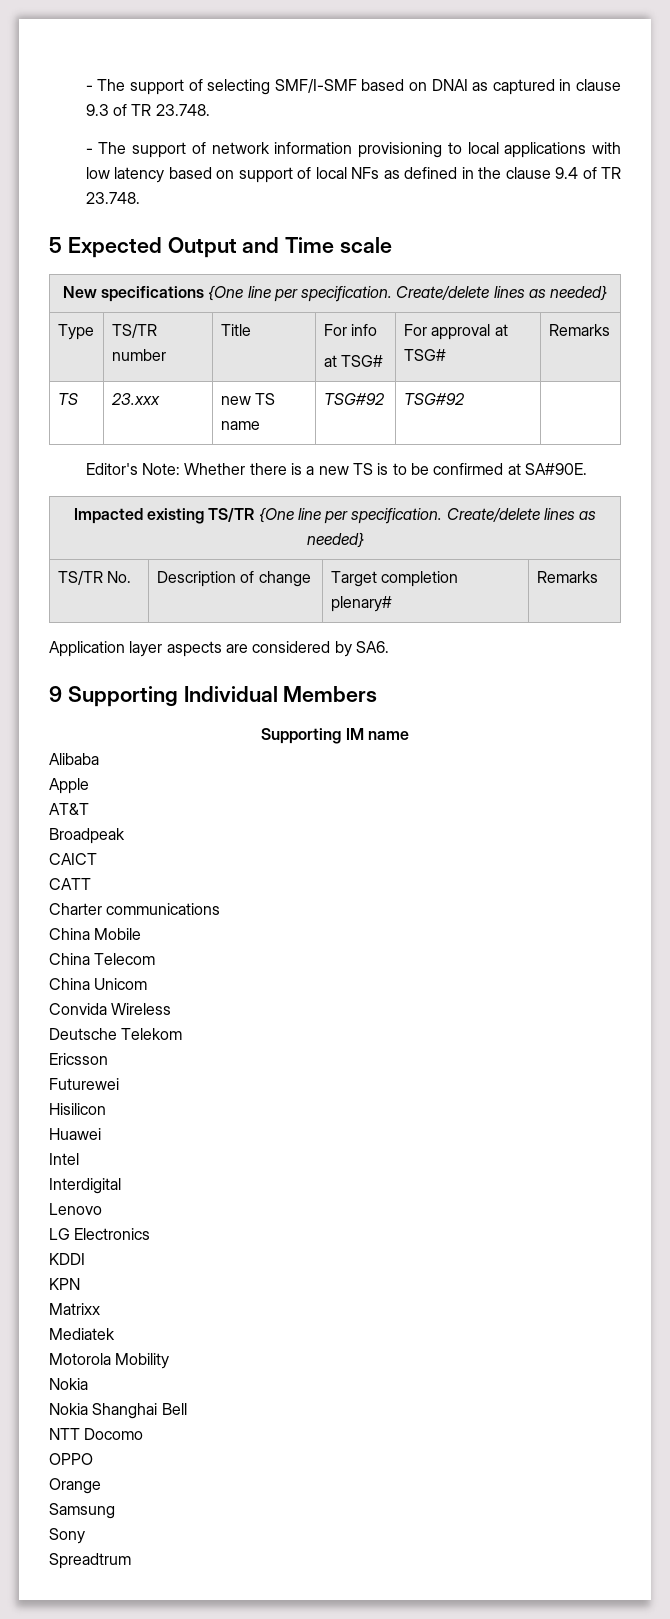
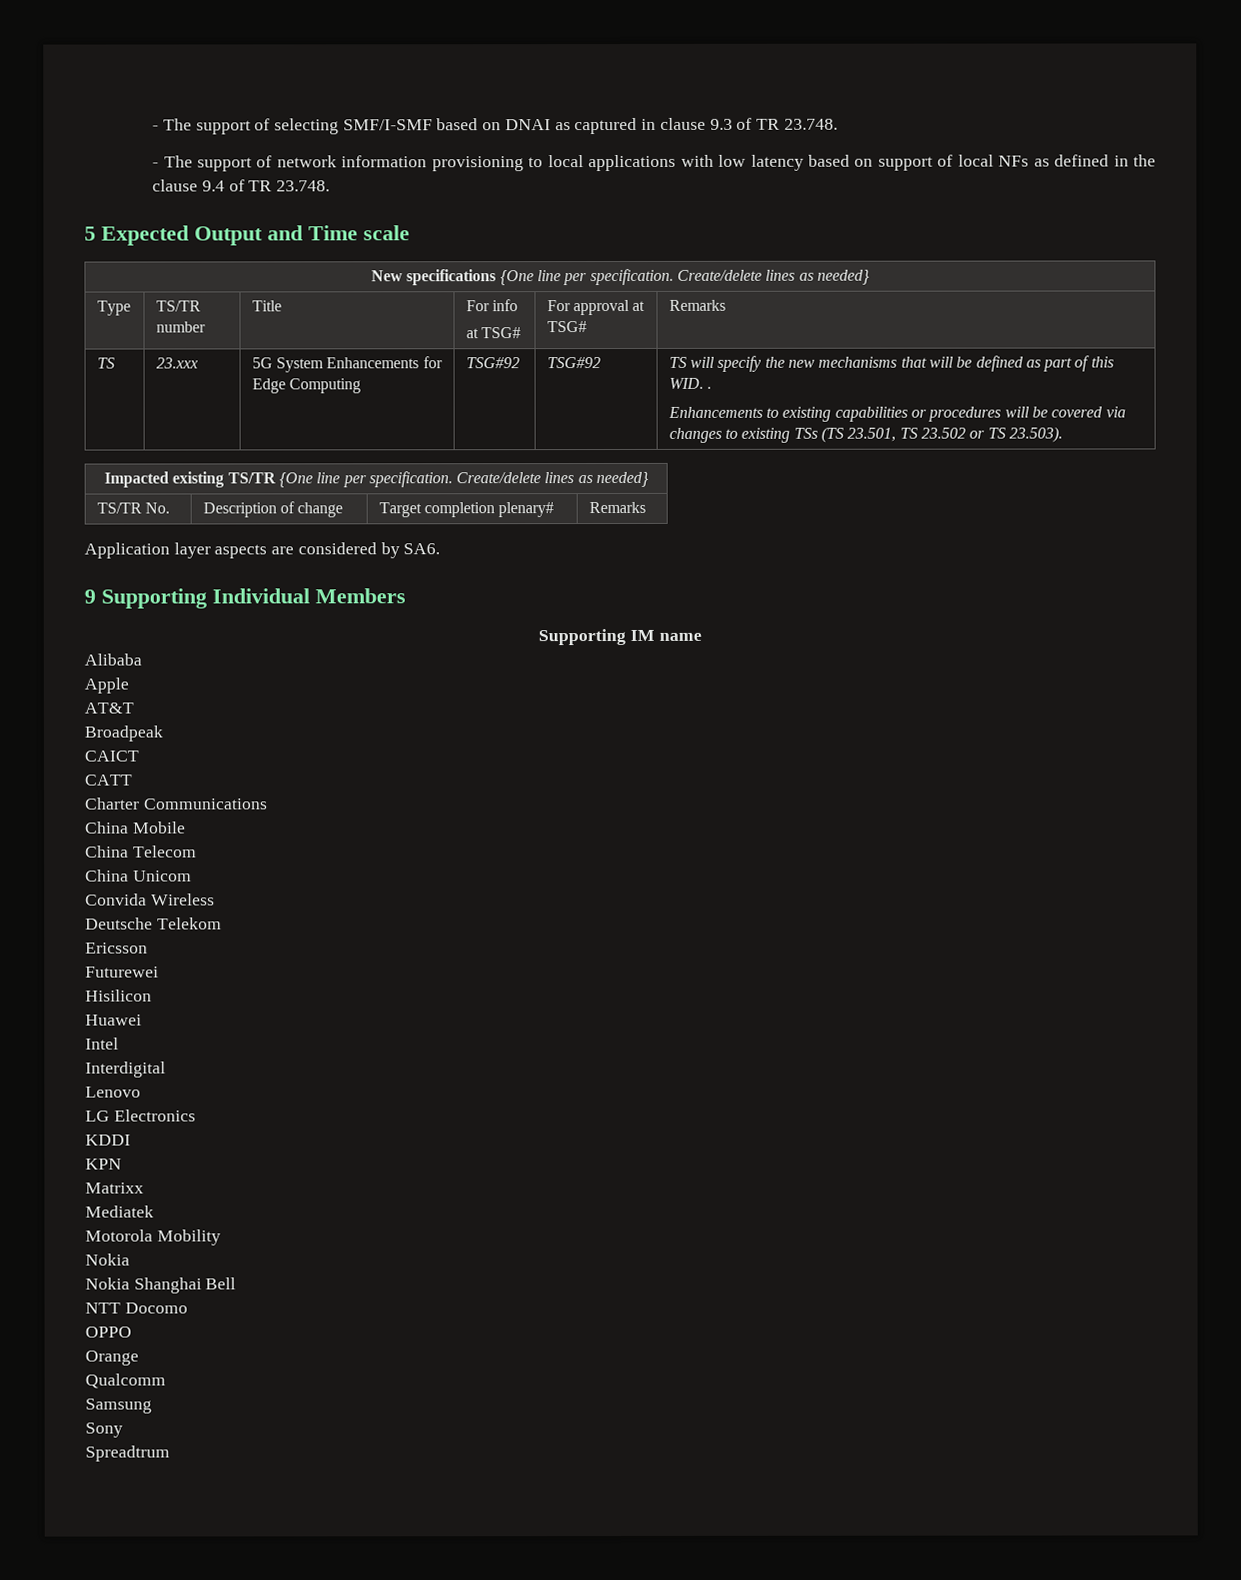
[220,393,276,405] [220,421,260,430] [323,393,385,405] [403,393,465,405] [85,463,587,475] new TS name | TSG#92 | TSG#92 | // Editor's Note: Whether there is a new TS is to be confirmed at SA#90E. -> [251,356,443,373] [251,378,361,394] [465,357,520,369] [546,357,601,369] [668,355,1114,372] [668,377,712,389] [667,406,1126,422] [668,426,1063,443] 5G System Enhancements for Edge Computing | TSG#92 | TSG#92 | TS will specify the new mechanisms that will be defined as part of this WID. . // Enhancements to existing capabilities or procedures will be covered via changes to existing TSs (TS 23.501, TS 23.502 or TS 23.503).
[106,903,221,915] communications -> [143,798,268,810] Communications
(101, 1486) none -> [85,1373,166,1389] // Qualcomm

